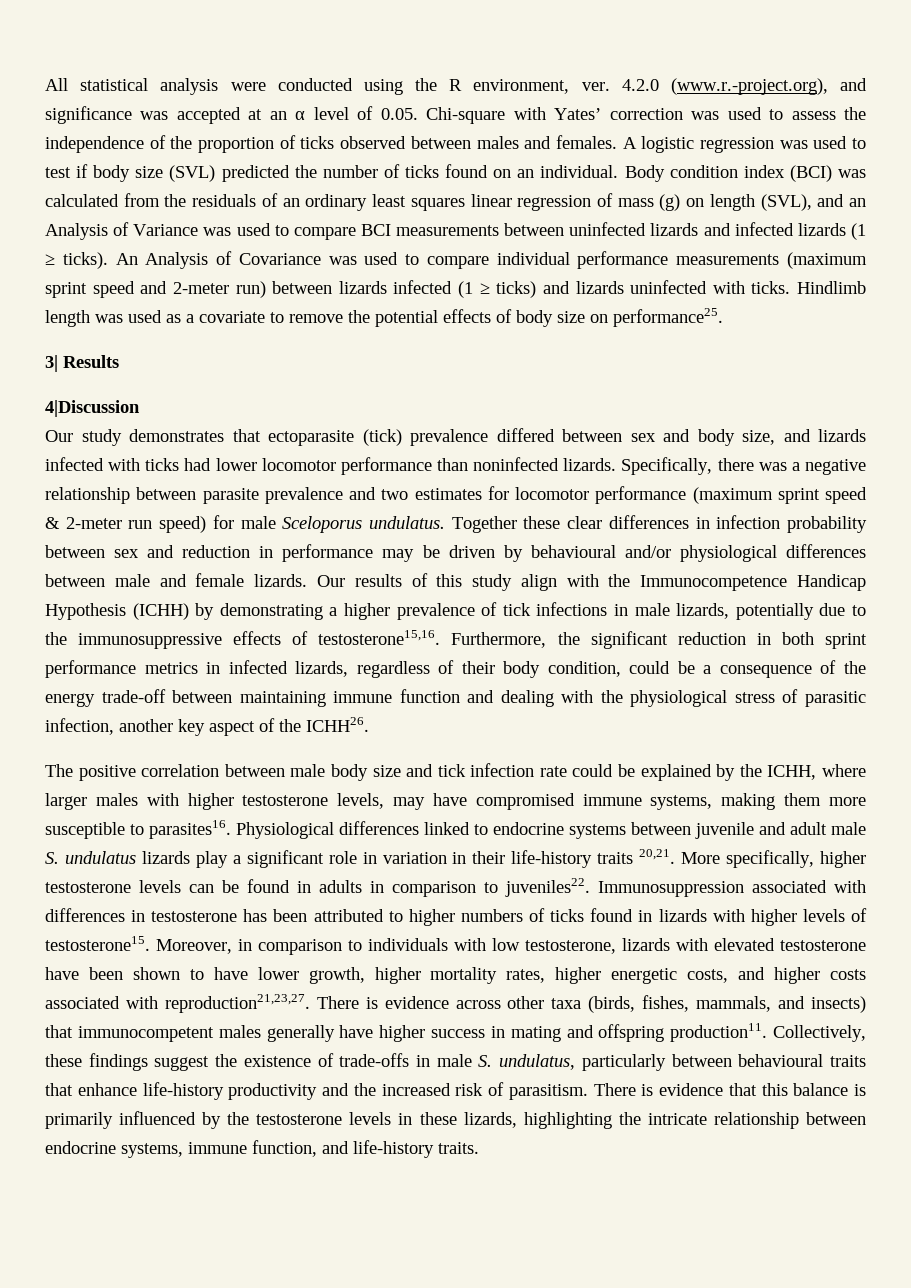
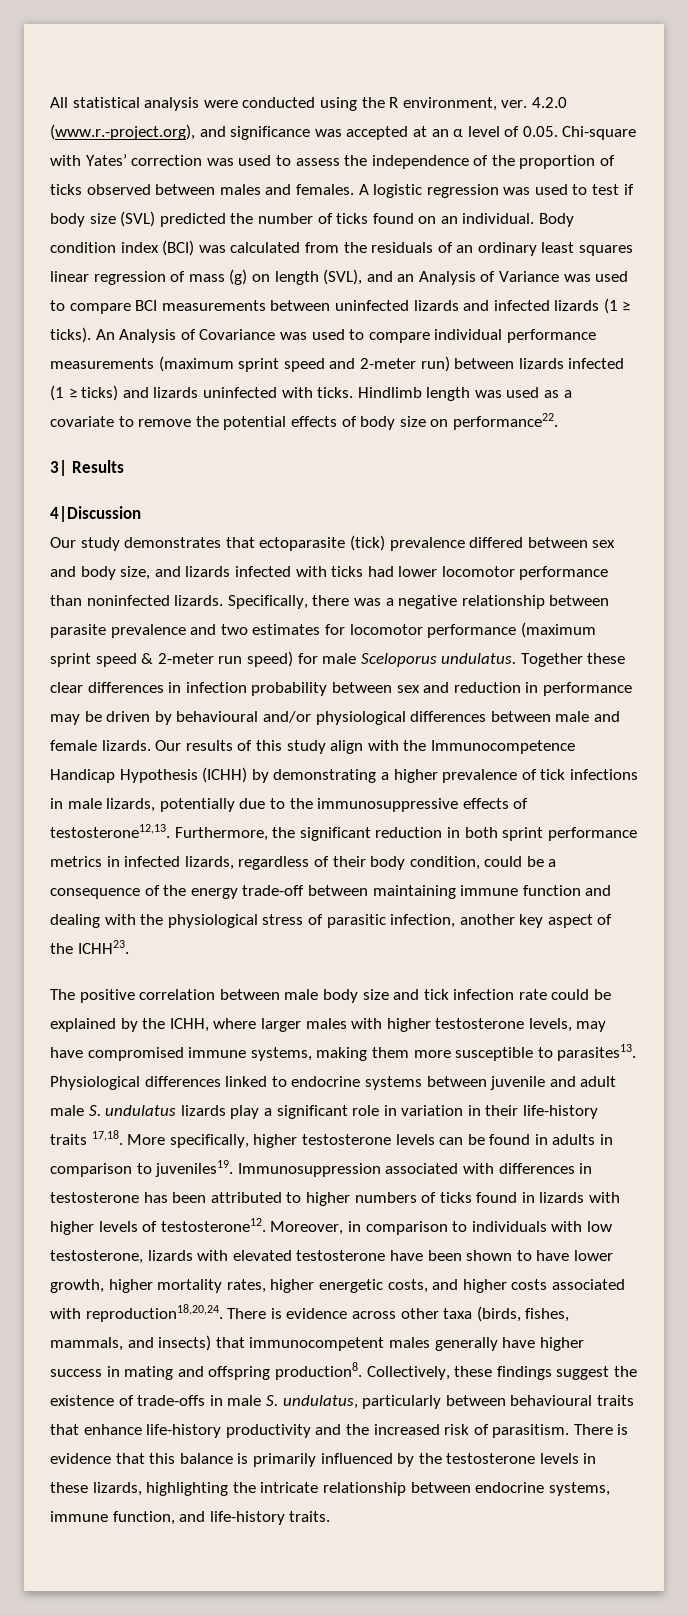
[613,308,723,327] performance25. -> [452,413,558,430] performance22.
[318,630,441,645] testosterone15,16. -> [50,824,170,838] testosterone12,13.
[306,717,369,732] ICHH26. -> [77,940,129,954] ICHH23.
[149,820,231,839] parasites16. -> [557,1044,637,1061] parasites13.
[639,849,676,864] 20,21. -> [91,1130,123,1145] 17,18.
[505,878,590,897] juveniles22. -> [155,1160,234,1177] juveniles19.
[45,936,150,951] testosterone15. -> [160,1218,266,1232] testosterone12.
[164,994,310,1013] reproduction21,23,27. -> [85,1304,223,1322] reproduction18,20,24.
[670,1023,768,1042] production11. -> [274,1362,362,1380] production8.

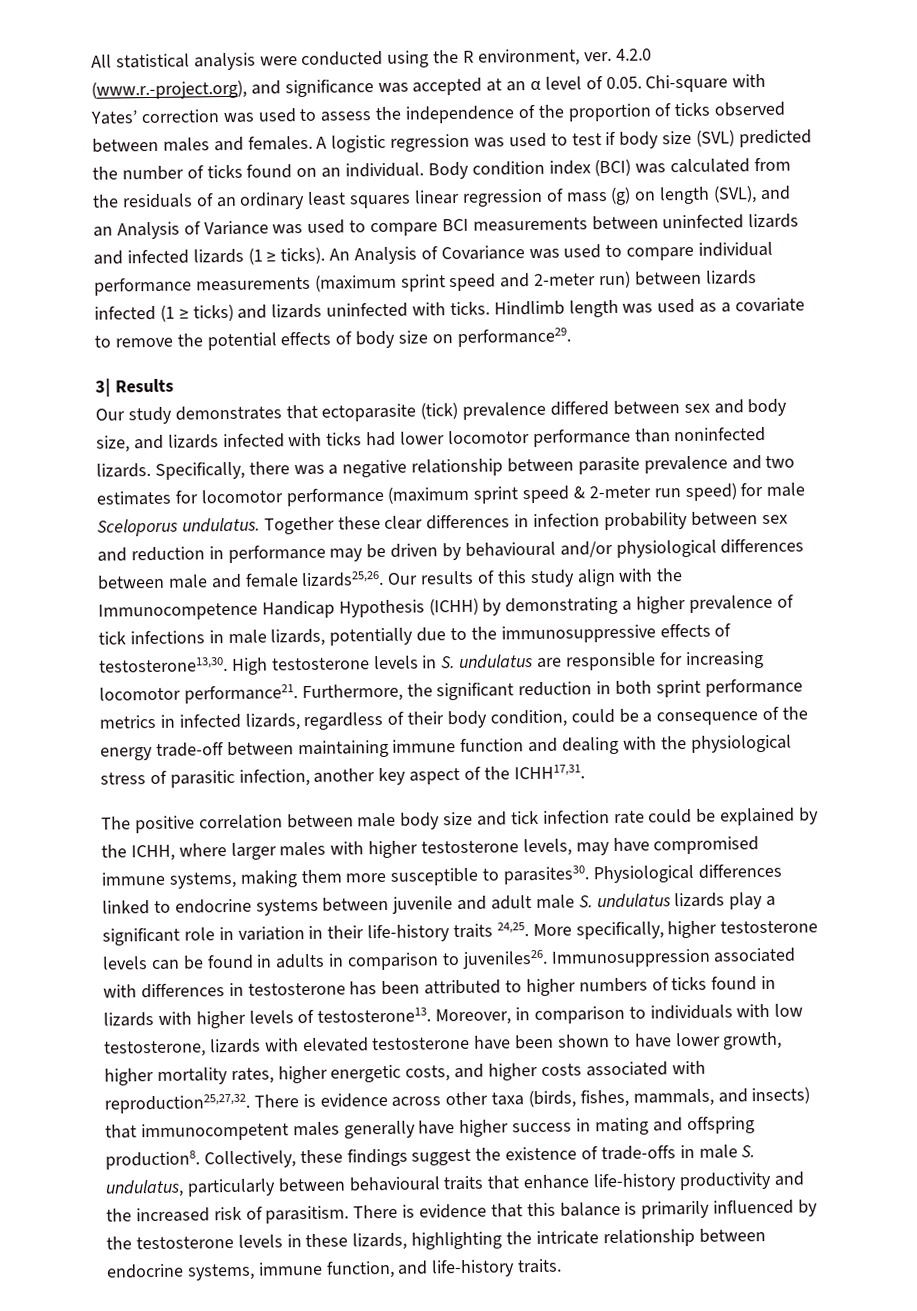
[452,413,558,430] performance22. -> [456,327,571,347] performance29.
[50,506,141,522] // 4|Discussion -> (174, 385) none
[101,740,151,751] lizards. -> [301,570,385,588] lizards25,26.
[50,824,170,838] testosterone12,13. -> [99,651,764,675] [99,684,298,704] testosterone13,30. High testosterone levels in S. undulatus are responsible for increasing locomotor performance21.
[77,940,129,954] ICHH23. -> [513,764,585,780] ICHH17,31.
[557,1044,637,1061] parasites13. -> [503,865,590,885] parasites30.
[91,1130,123,1145] 17,18. -> [496,922,529,937] 24,25.
[155,1160,234,1177] juveniles19. -> [461,949,548,969] juveniles26.
[160,1218,266,1232] testosterone12. -> [317,1007,432,1023] testosterone13.
[85,1304,223,1322] reproduction18,20,24. -> [104,1093,250,1114] reproduction25,27,32.

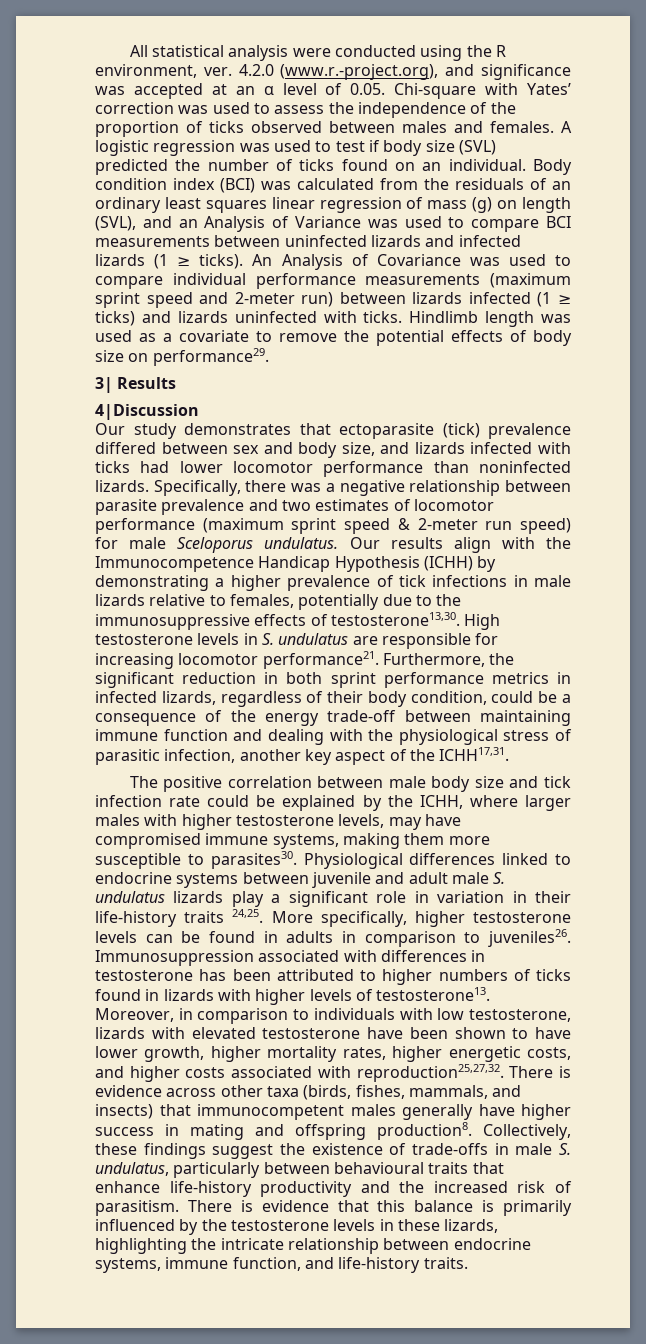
(174, 385) none -> [95,404,199,420] // 4|Discussion
[174,490,198,504] for -> [393,499,411,511] of
[263,511,788,535] [97,538,805,564] [97,569,575,590] Together these clear differences in infection probability between sex and reduction in performance may be driven by behavioural and/or physiological differences between male and female lizards25,26. Our results of this study -> [349,537,443,549] Our results
[270,628,326,647] lizards, -> [95,594,294,608] lizards relative to females,

